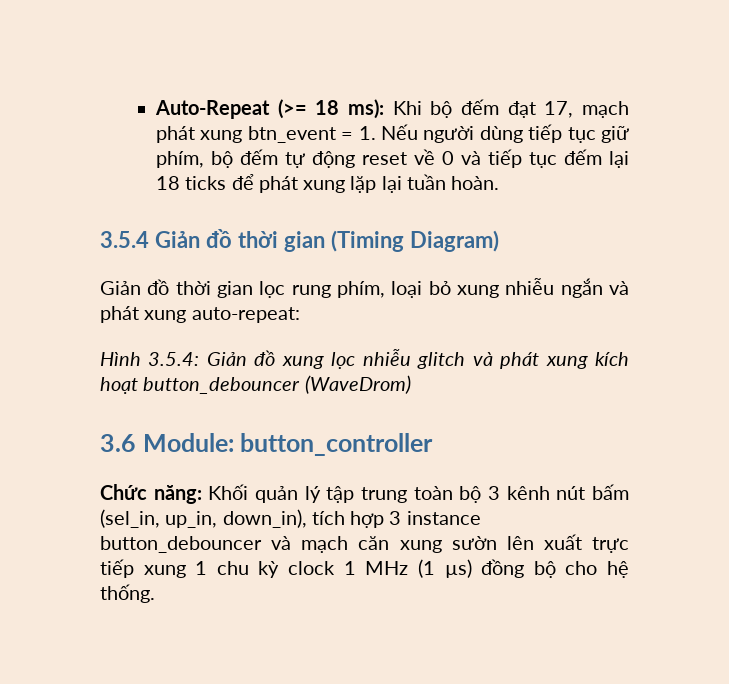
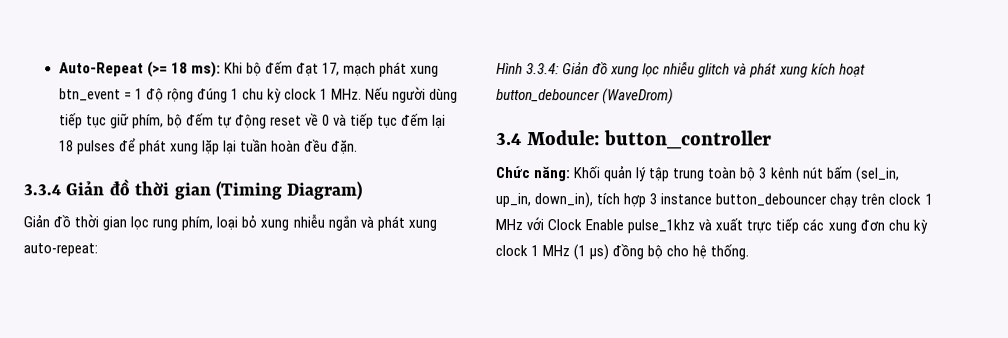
[358,126,376,140] 1. -> [134,88,363,103] 1 độ rộng đúng 1 chu kỳ clock 1 MHz.
[185,176,227,190] ticks -> [76,140,116,155] pulses
[451,176,500,190] [100,231,149,248] hoàn. // 3.5.4 -> [271,138,359,155] [23,184,61,196] hoàn đều đặn. // 3.3.4
[148,352,200,366] 3.5.4: -> [526,63,561,75] 3.3.4:
[100,434,136,452] 3.6 -> [496,132,522,146] 3.4
[271,534,629,553] [100,559,208,578] và mạch căn xung sườn lên xuất trực tiếp xung 1 -> [829,193,933,208] [495,217,885,234] chạy trên clock 1 MHz với Clock Enable pulse_1khz và xuất trực tiếp các xung đơn

